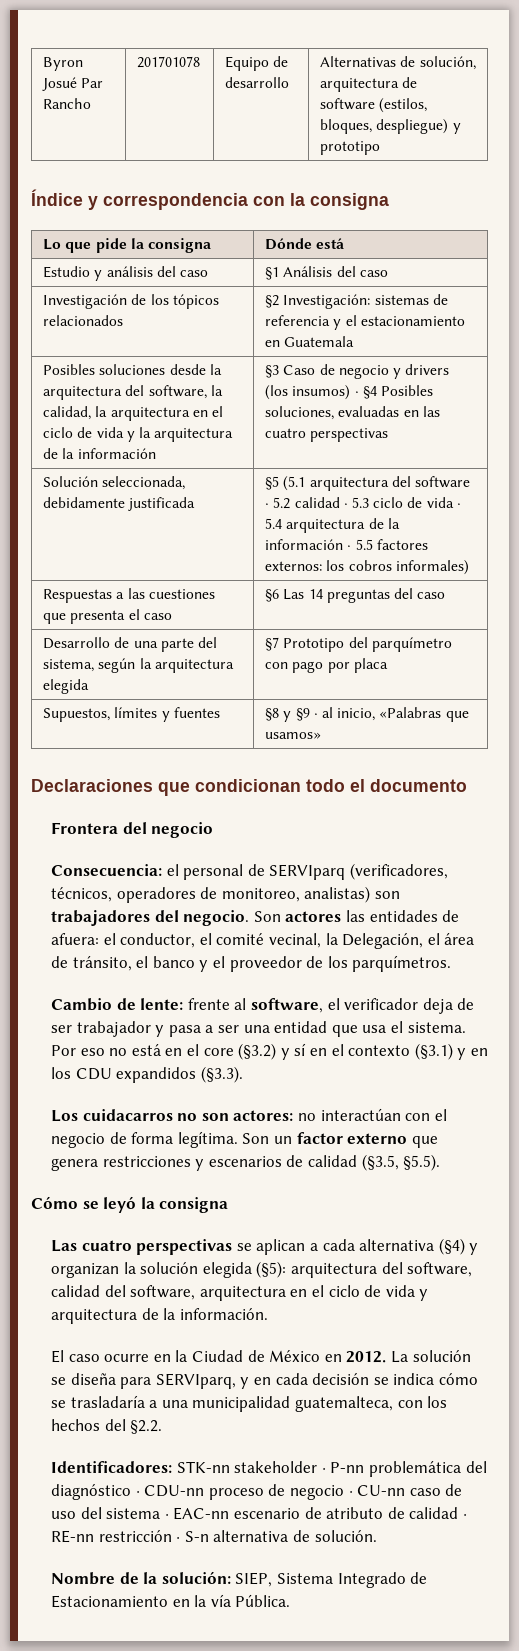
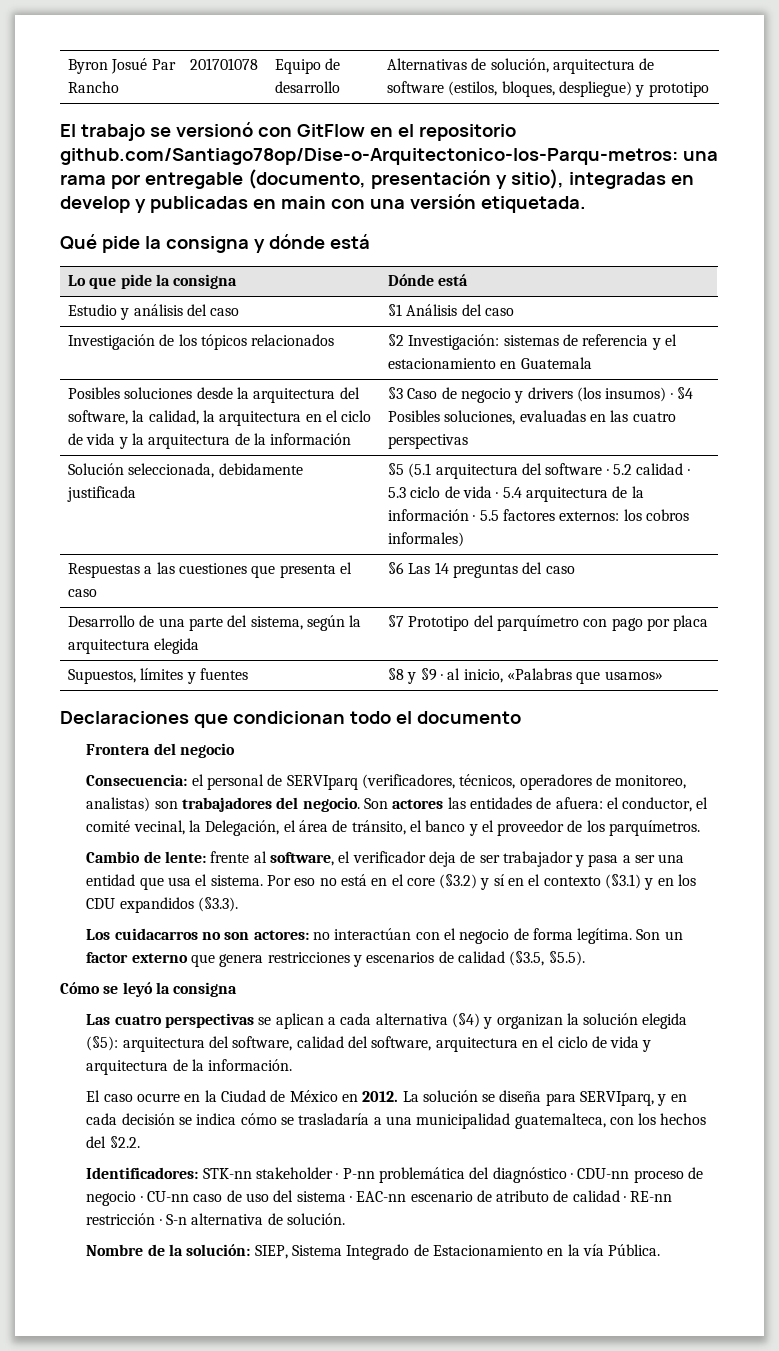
[31,189,389,210] Índice y correspondencia con la consigna -> [60,122,516,141] [60,148,718,165] [60,169,694,189] [60,194,586,213] [60,234,370,253] El trabajo se versionó con GitFlow en el repositorio github.com/Santiago78op/Dise-o-Arquitectonico-los-Parqu-metros: una rama por entregable (documento, presentación y sitio), integradas en develop y publicadas en main con una versión etiquetada. // Qué pide la consigna y dónde está

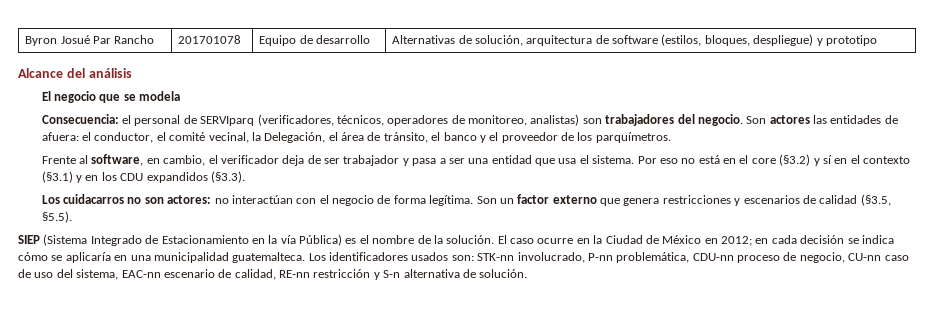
[60,122,516,141] [60,148,718,165] [60,169,694,189] [60,194,586,213] [60,234,370,253] [68,274,238,289] [388,274,469,286] [68,304,240,320] [388,304,514,316] [68,334,335,350] [388,334,677,350] [388,357,592,369] [68,387,360,403] [68,410,372,426] [68,433,352,449] [388,387,693,403] [388,410,676,425] [388,434,469,449] [68,463,303,478] [67,486,137,502] [388,463,690,479] [388,486,644,502] [388,509,689,521] [388,532,465,547] [68,562,352,578] [68,589,98,597] [388,562,575,578] [68,615,362,631] [68,638,200,654] [388,615,709,631] [68,668,248,684] [388,668,663,684] [60,711,521,728] [86,743,235,758] El trabajo se versionó con GitFlow en el repositorio github.com/Santiago78op/Dise-o-Arquitectonico-los-Parqu-metros: una rama por entregable (documento, presentación y sitio), integradas en develop y publicadas en main con una versión etiquetada. // Qué pide la consigna y dónde está // Lo que pide la consigna | Dónde está // Estudio y análisis del caso | §1 Análisis del caso // Investigación de los tópicos relacionados | §2 Investigación: sistemas de referencia y el estacionamiento en Guatemala // Posibles soluciones desde la arquitectura del software, la calidad, la arquitectura en el ciclo de vida y la arquitectura de la información | §3 Caso de negocio y drivers (los insumos) · §4 Posibles soluciones, evaluadas en las cuatro perspectivas // Solución seleccionada, debidamente justificada | §5 (5.1 arquitectura del software · 5.2 calidad · 5.3 ciclo de vida · 5.4 arquitectura de la información · 5.5 factores externos: los cobros informales) // Respuestas a las cuestiones que presenta el caso | §6 Las 14 preguntas del caso // Desarrollo de una parte del sistema, según la arquitectura elegida | §7 Prototipo del parquímetro con pago por placa // Supuestos, límites y fuentes | §8 y §9 · al inicio, «Palabras que usamos» // Declaraciones que condicionan todo el documento // Frontera del negocio -> [18,68,132,78] [41,91,181,103] Alcance del análisis // El negocio que se modela
[86,851,334,866] Cambio de lente: frente al software, -> [41,154,206,166] Frente al software, en cambio,
[60,982,238,997] [86,1013,688,1029] [86,1036,652,1052] [86,1059,293,1075] Cómo se leyó la consigna // Las cuatro perspectivas se aplican a cada alternativa (§4) y organizan la solución elegida (§5): arquitectura del software, calidad del software, arquitectura en el ciclo de vida y arquitectura de la información. // -> [18,234,495,246] SIEP (Sistema Integrado de Estacionamiento en la vía Pública) es el nombre de la solución.
[362,1090,667,1106] 2012. La solución se diseña para SERVIparq, y -> [721,236,752,246] 2012;
[298,1113,707,1129] [86,1136,140,1148] [86,1167,573,1183] trasladaría a una municipalidad guatemalteca, con los hechos del §2.2. // Identificadores: STK-nn stakeholder · P-nn problemática del diagnóstico · -> [65,252,690,263] aplicaría en una municipalidad guatemalteca. Los identificadores usados son: STK-nn involucrado, P-nn problemática,
[86,1191,143,1206] negocio · -> [799,252,845,263] negocio,
[296,1191,352,1202] sistema · -> [76,269,119,280] sistema,
[496,1190,627,1202] atributo de calidad · -> [234,269,276,280] calidad,
[159,1219,162,1225] · -> [373,272,380,280] y
[86,1244,661,1260] // Nombre de la solución: SIEP, Sistema Integrado de Estacionamiento en la vía Pública. -> (528, 273) none

